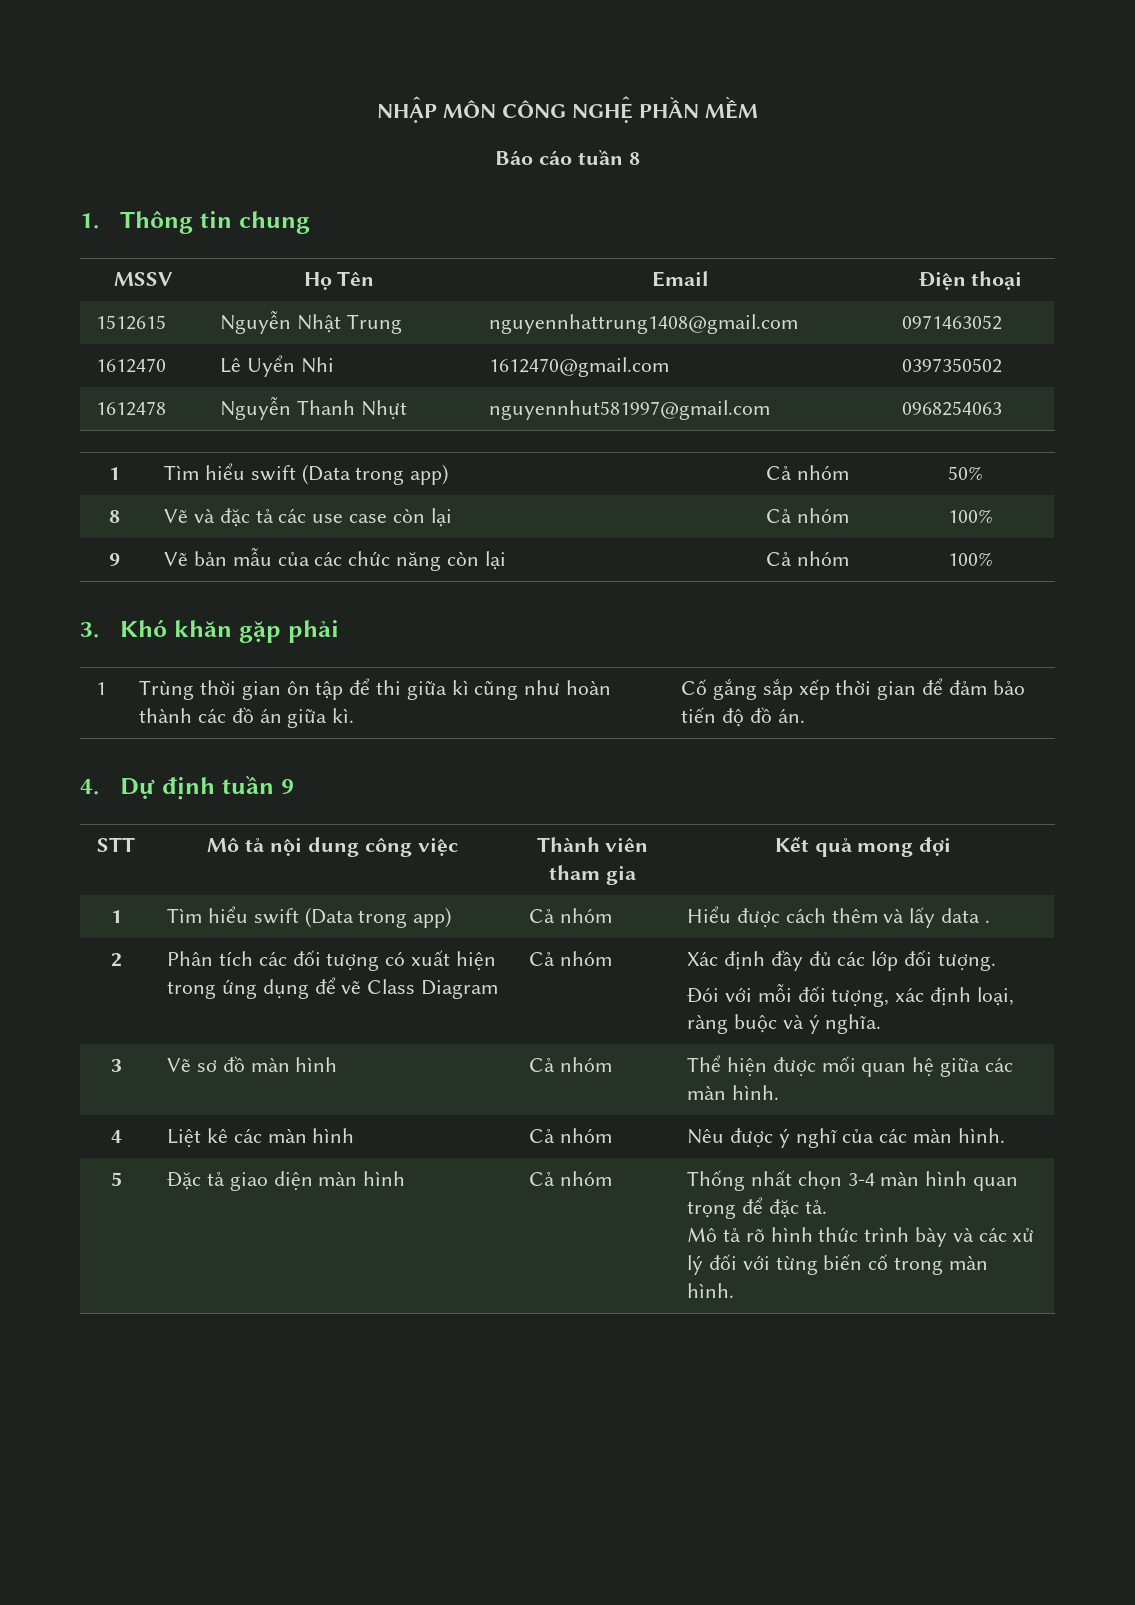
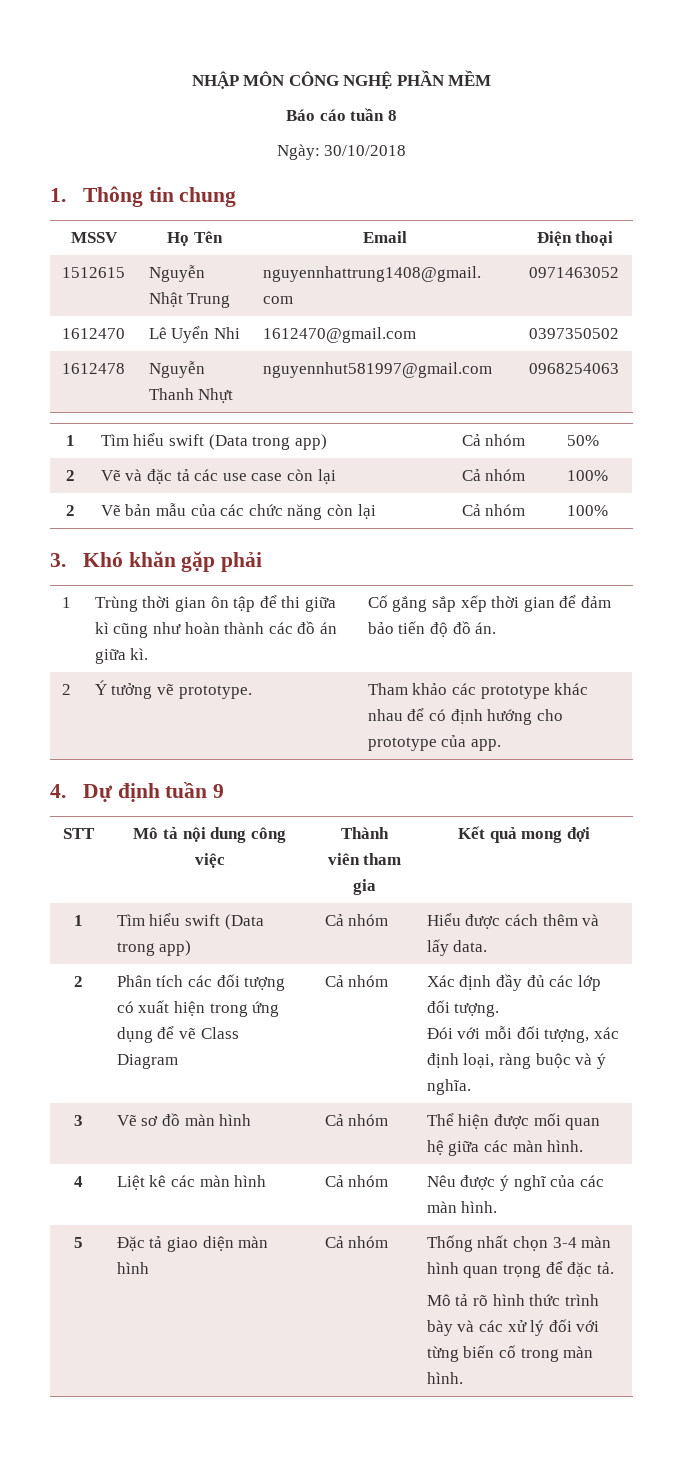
(640, 158) none -> [276,144,407,160] // Ngày: 30/10/2018
[109,510,120,523] 8 -> [65,470,75,481] 2
[109,553,120,566] 9 -> [65,505,75,516] 2
(805, 715) none -> [61,684,71,695] [94,680,252,699] [367,683,589,699] [367,708,563,725] [367,735,502,751] // 2 | Ý tưởng vẽ prototype. | Tham khảo các prototype khác nhau để có định hướng cho prototype của app.
[940,908,990,923] data . -> [453,940,488,952] data.

